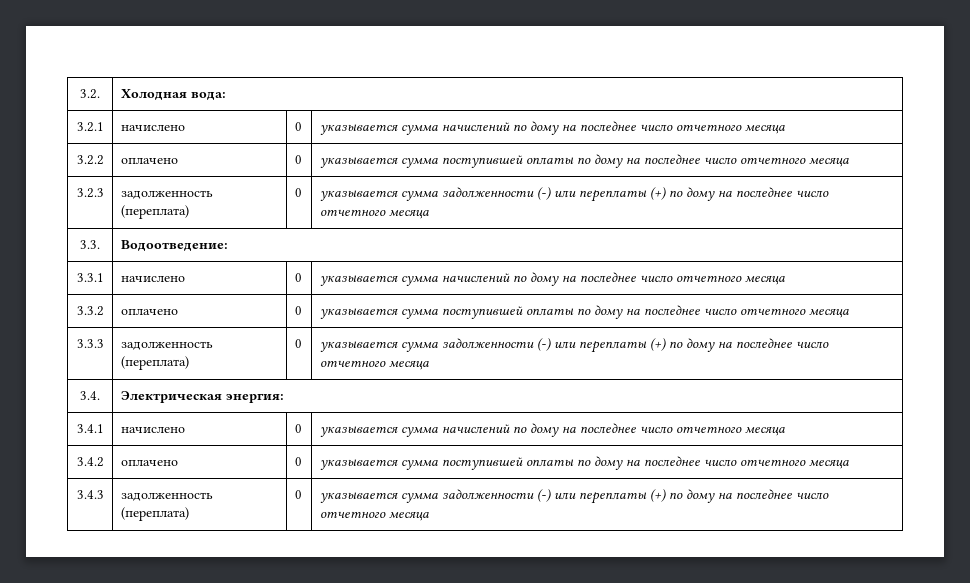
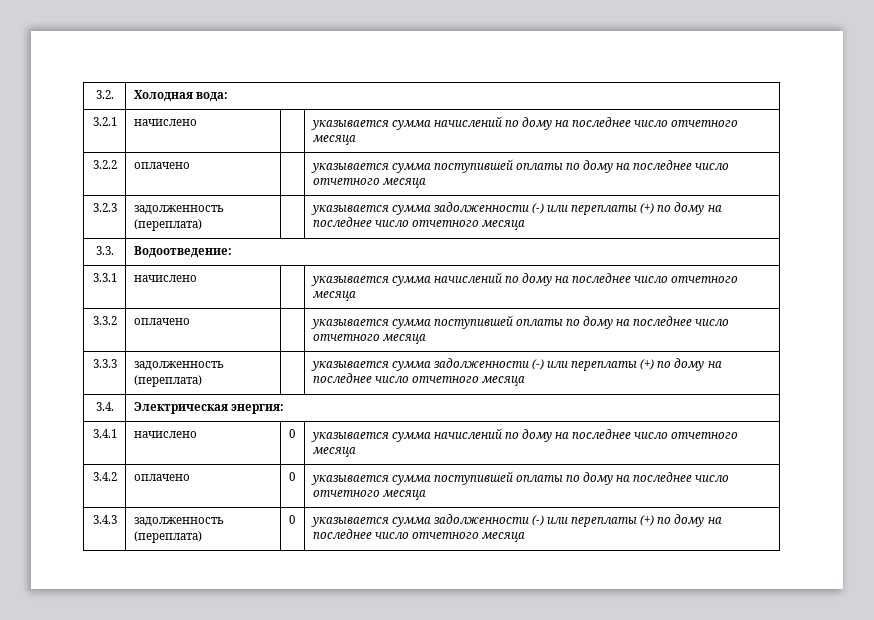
[294,122,302,131] 0 -> (197, 122) none
[294,155,302,164] 0 -> (190, 165) none
[294,188,302,197] 0 -> (202, 225) none
[294,273,302,282] 0 -> (197, 278) none
[294,306,302,315] 0 -> (190, 321) none
[294,339,302,348] 0 -> (202, 381) none

